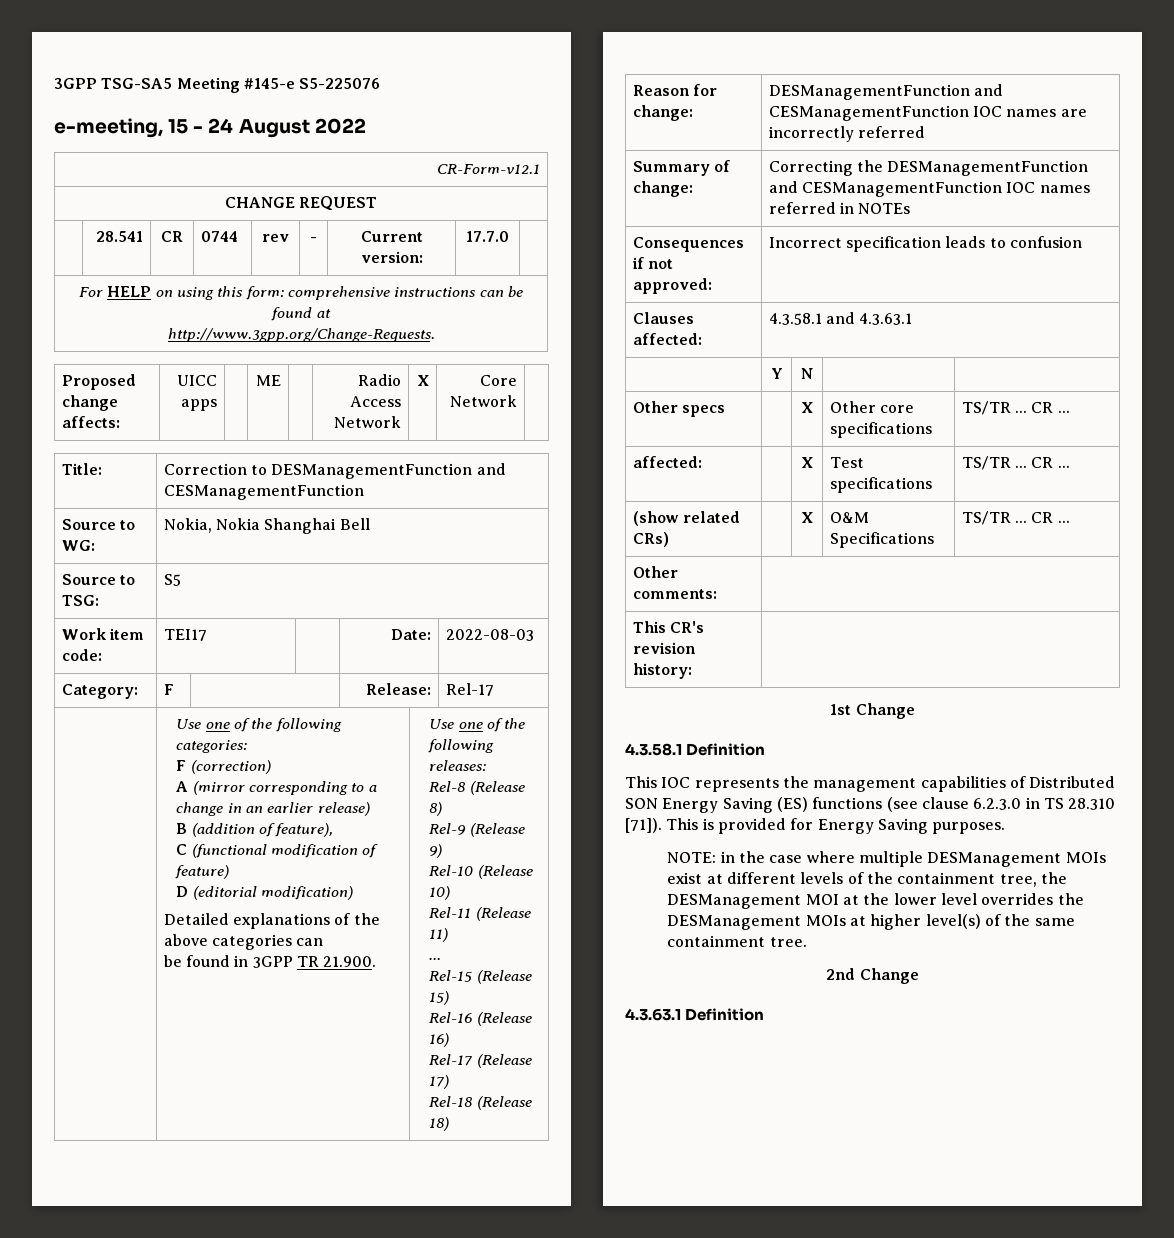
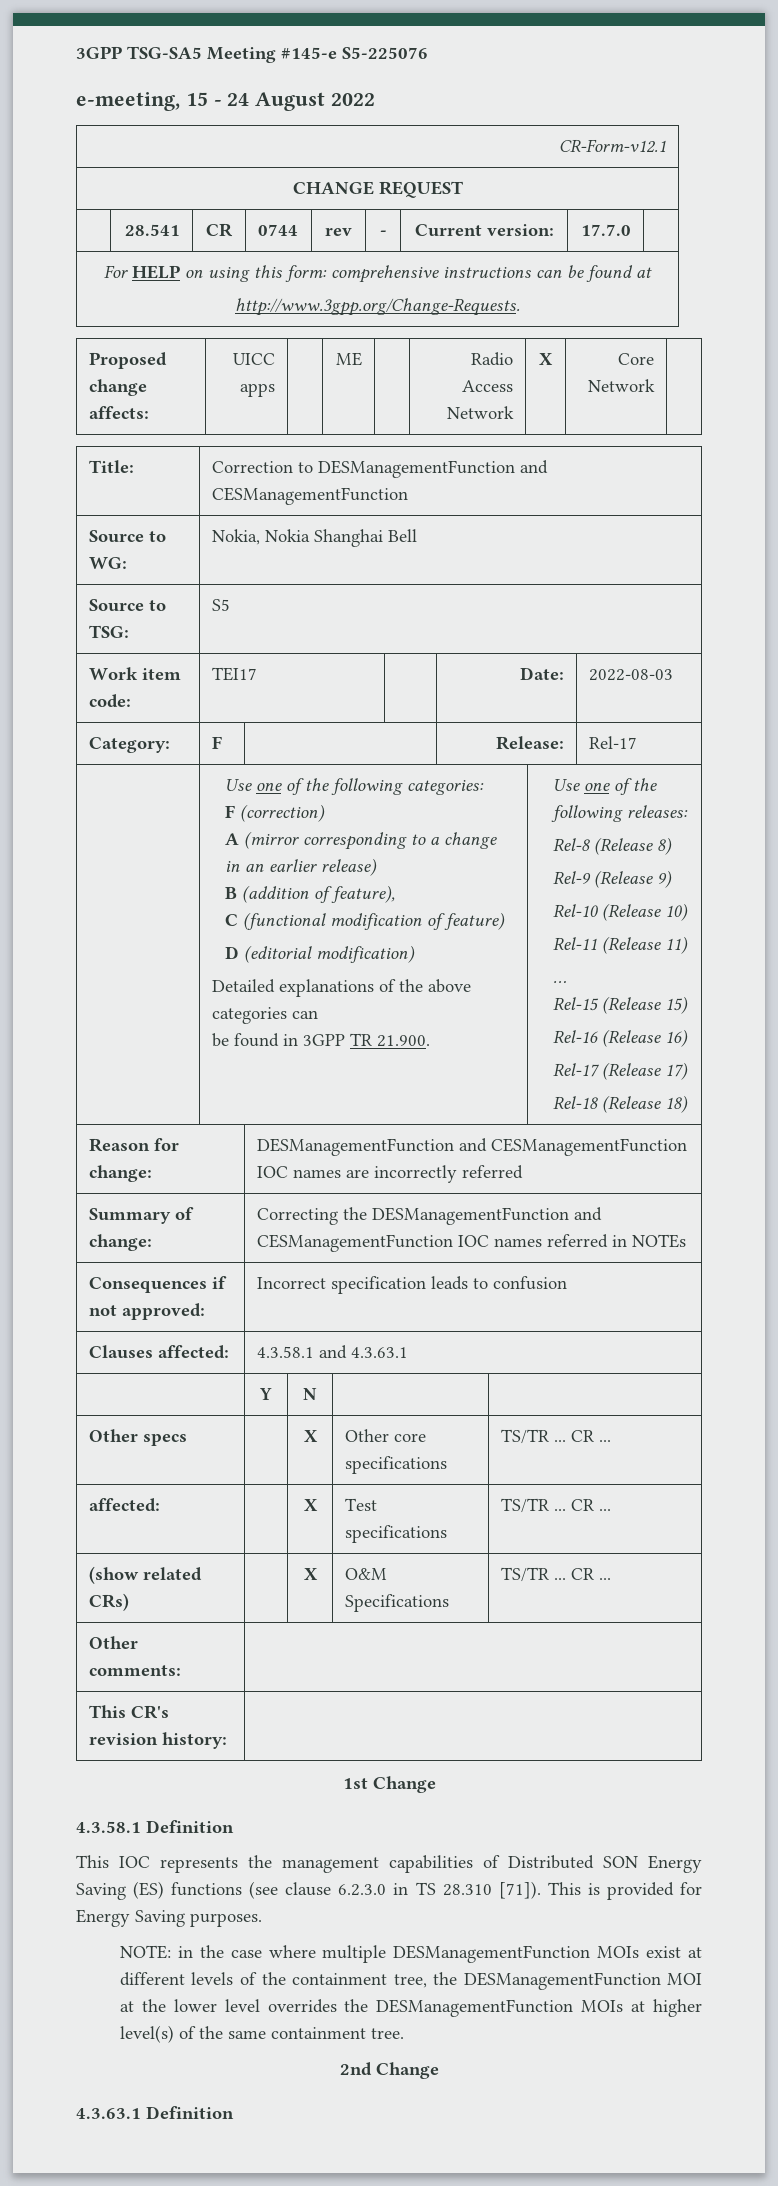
[927,852,1062,867] DESManagement -> [393,1945,591,1963] DESManagementFunction
[667,894,802,909] DESManagement -> [463,1972,661,1990] DESManagementFunction
[667,915,802,930] DESManagement -> [376,1999,574,2017] DESManagementFunction

